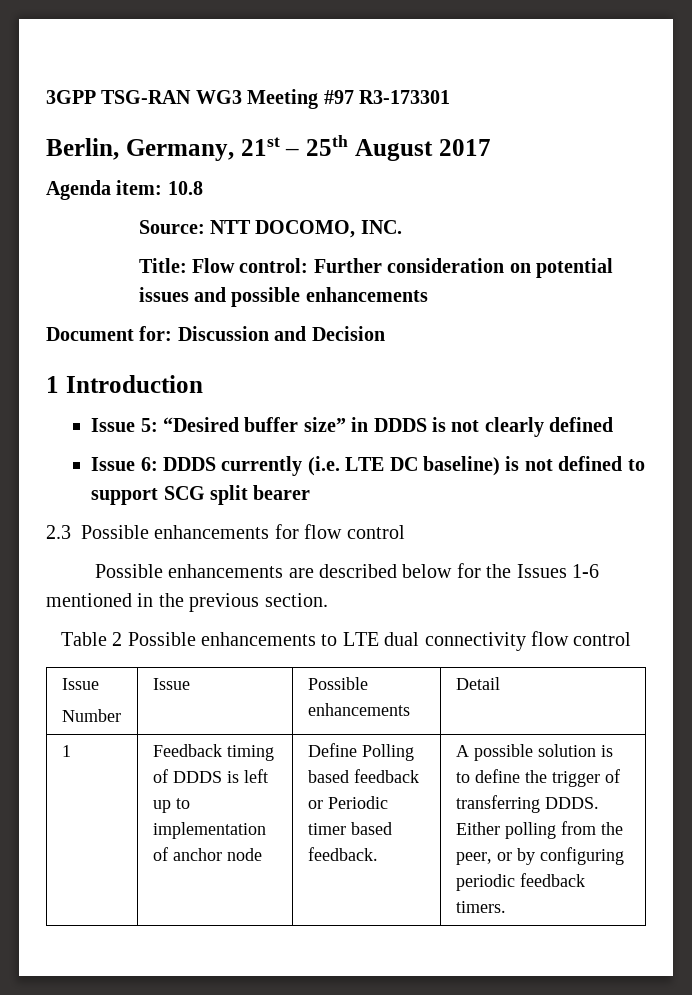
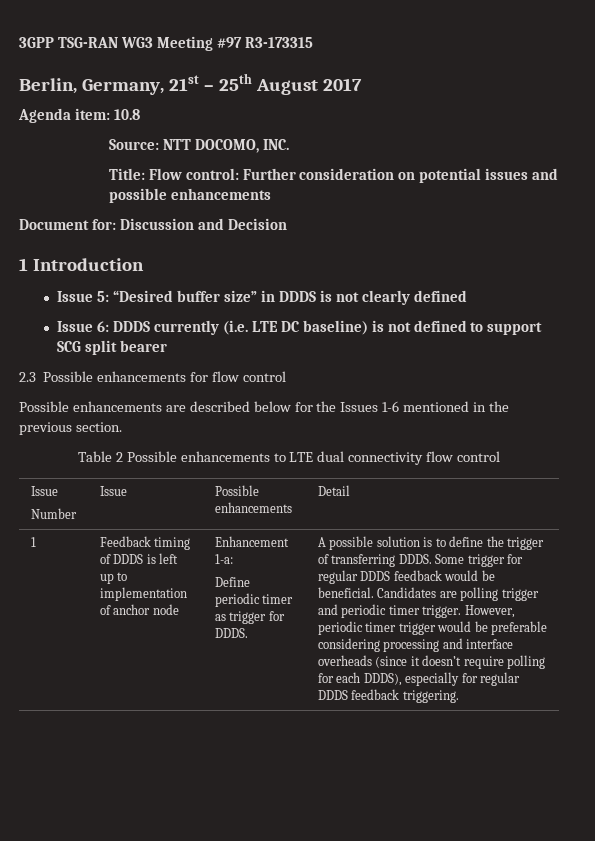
[359,90,450,104] R3-173301 -> [244,37,313,48] R3-173315
[307,743,414,761] [307,769,419,783] [307,796,388,809] [307,822,392,835] [307,847,378,861] Define Polling based feedback or Periodic timer based feedback. -> [214,536,289,547] [214,554,233,564] [214,577,250,587] [214,593,294,607] [214,611,285,624] [214,628,248,638] Enhancement 1-a: // Define periodic timer as trigger for DDDS.
[455,821,623,839] [455,847,624,865] [455,873,585,891] [455,901,506,913] Either polling from the peer, or by configuring periodic feedback timers. -> [435,554,524,567] [317,570,495,584] [317,587,539,601] [317,604,515,618] [317,621,548,635] [317,638,514,652] [317,655,546,669] [317,672,521,686] [317,689,459,703] Some trigger for regular DDDS feedback would be beneficial. Candidates are polling trigger and periodic timer trigger. However, periodic timer trigger would be preferable considering processing and interface overheads (since it doesn’t require polling for each DDDS), especially for regular DDDS feedback triggering.

